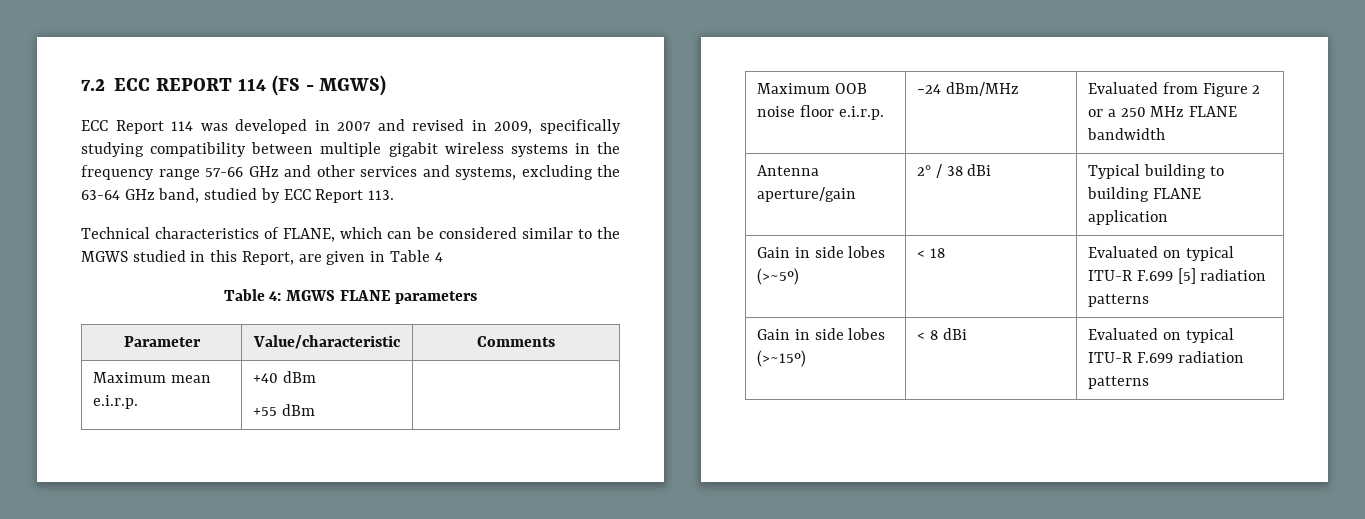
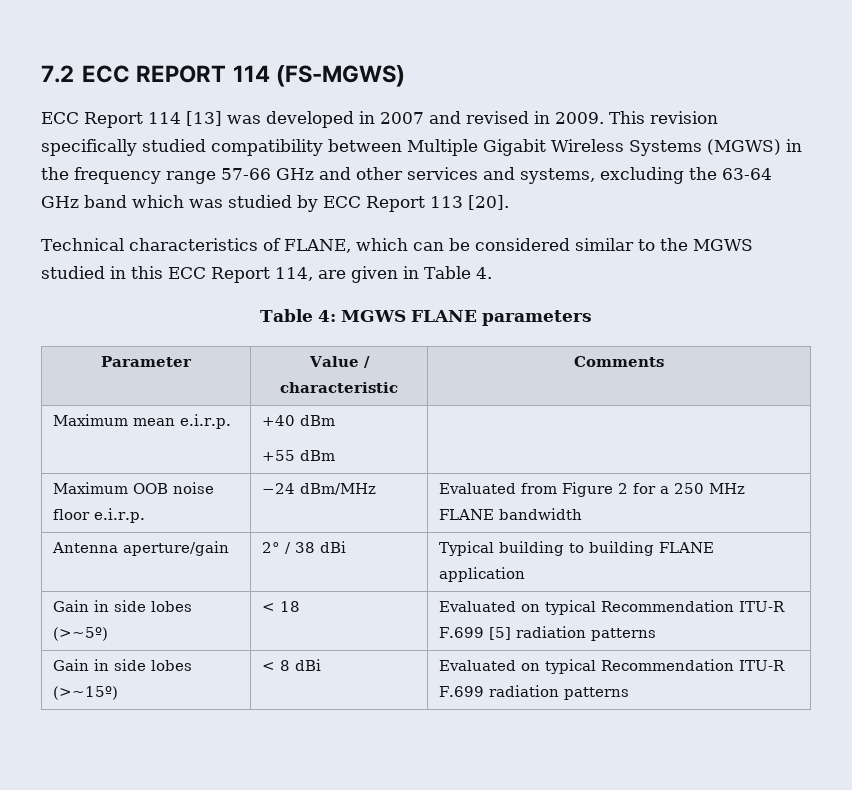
[271,75,387,96] (FS - MGWS) -> [275,65,405,87] (FS-MGWS)
(194, 126) none -> [186,111,222,126] [13]
[494,119,621,134] [81,142,568,157] 2009, specifically studying compatibility between multiple gigabit wireless systems -> [555,111,718,124] [41,139,781,156] 2009. This revision specifically studied compatibility between Multiple Gigabit Wireless Systems (MGWS)
[158,188,200,203] band, -> [84,195,223,208] band which was
[368,190,395,200] 113. -> [430,195,509,210] 113 [20].
[241,251,294,265] Report, -> [168,267,313,283] ECC Report 114,
[434,252,443,262] 4 -> [475,267,492,279] 4.
[253,335,400,349] Value/characteristic -> [308,356,370,368] [280,382,398,393] Value / characteristic
[1088,109,1104,117] or -> [633,483,657,494] for
(1234, 253) none -> [601,600,735,612] Recommendation
(1234, 335) none -> [601,659,735,671] Recommendation

